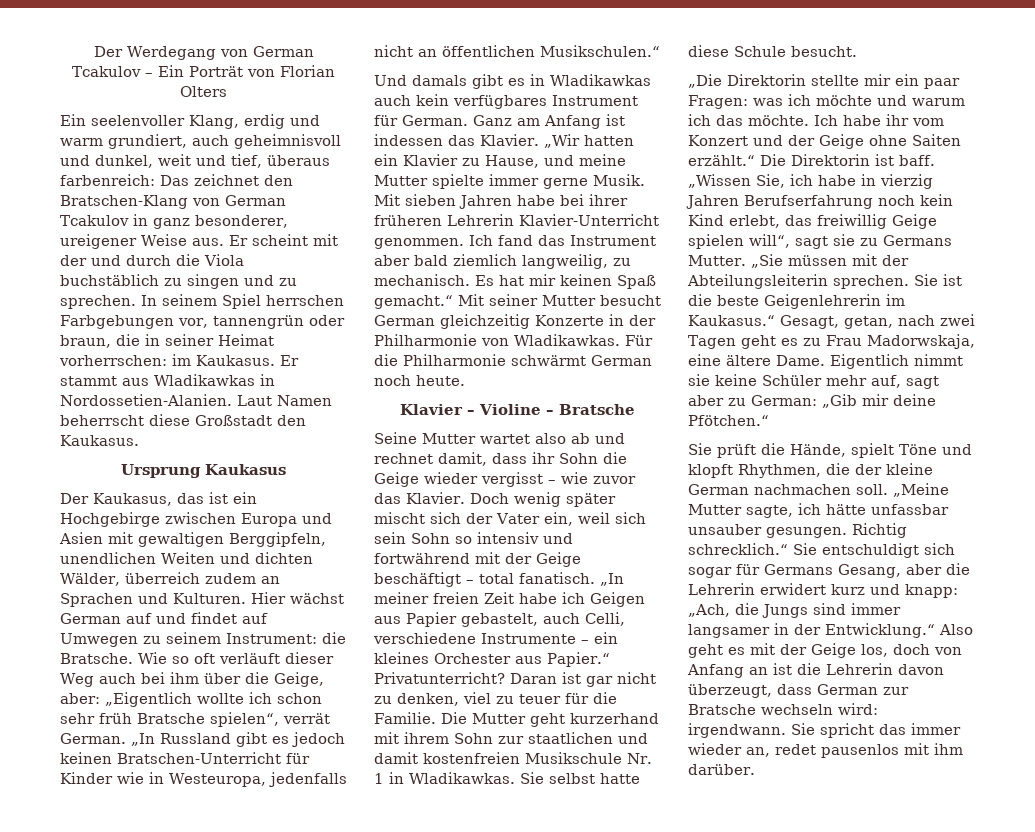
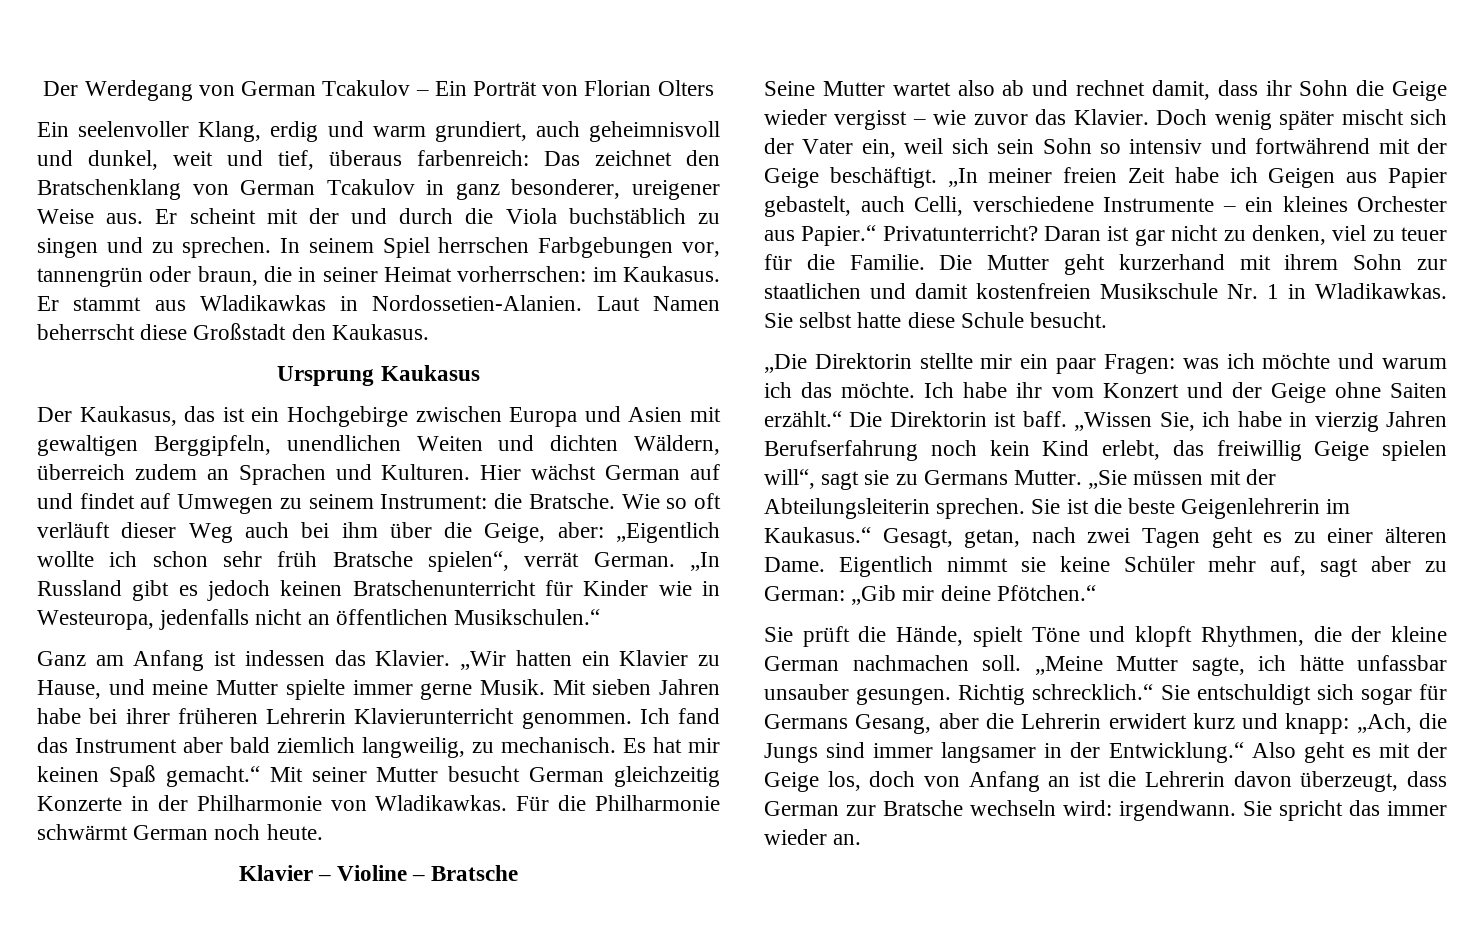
[60,195,188,209] Bratschen-Klang -> [37,179,181,200] Bratschenklang
[60,573,120,586] Wälder, -> [634,435,720,455] Wäldern,
[117,752,281,764] Bratschen-Unterricht -> [352,580,536,596] Bratschenunterricht
[374,74,651,89] [374,94,638,109] [374,115,468,126] Und damals gibt es in Wladikawkas auch kein verfügbares Instrument für German. -> (601, 617) none
[519,214,659,226] Klavier-Unterricht -> [354,708,515,724] Klavierunterricht
[374,572,595,587] beschäftigt – total fanatisch. -> [829,167,937,188] beschäftigt.
[825,334,975,349] [688,354,771,366] Frau Madorwskaja, eine ältere -> [1327,527,1447,543] einer älteren
[746,743,963,758] [688,764,755,775] an, redet pausenlos mit ihm darüber. -> [833,834,862,845] an.

